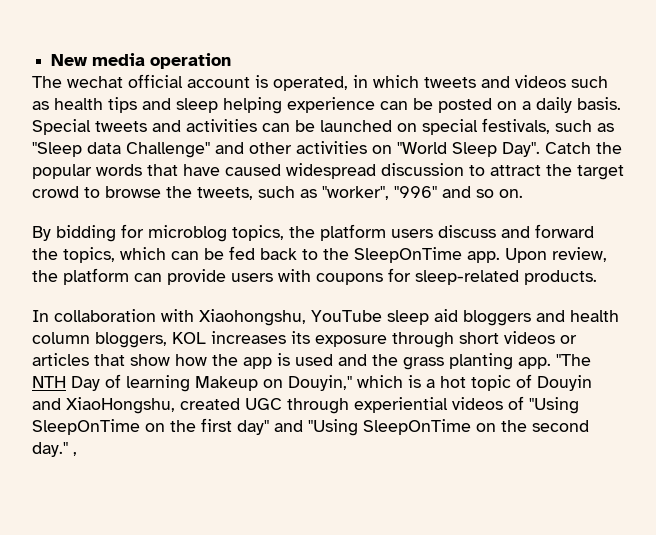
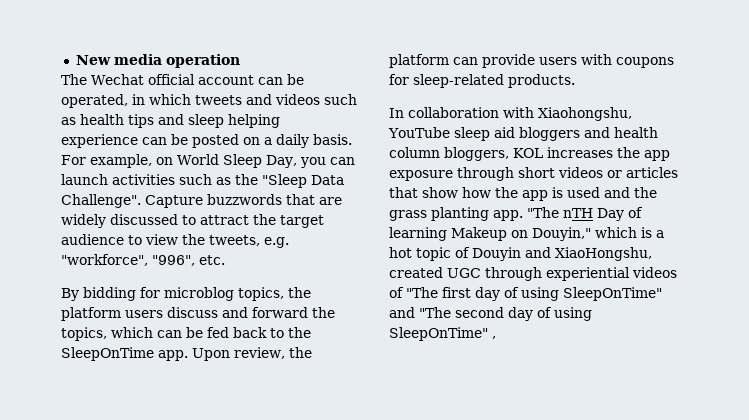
[67,76,123,88] wechat -> [91,74,144,85] Wechat
[255,75,268,88] is -> [257,74,304,85] can be
[32,118,614,135] [32,141,622,158] [32,163,624,180] [32,186,523,200] Special tweets and activities can be launched on special festivals, such as "Sleep data Challenge" and other activities on "World Sleep Day". Catch the popular words that have caused widespread discussion to attract the target crowd to browse the tweets, such as "worker", "996" and so on. -> [61,154,355,168] [61,174,344,188] [61,194,342,208] [61,214,324,228] [61,234,289,248] [61,254,225,266] For example, on World Sleep Day, you can launch activities such as the "Sleep Data Challenge". Capture buzzwords that are widely discussed to attract the target audience to view the tweets, e.g. "workforce", "996", etc.
[291,331,310,344] its -> [617,147,670,161] the app
[32,376,66,388] NTH -> [563,208,593,218] nTH
[529,397,579,414] [32,418,589,436] [32,442,68,457] "Using SleepOnTime on the first day" and "Using SleepOnTime on the second day." -> [406,287,662,301] [389,307,592,321] [389,327,488,341] "The first day of using SleepOnTime" and "The second day of using SleepOnTime"

